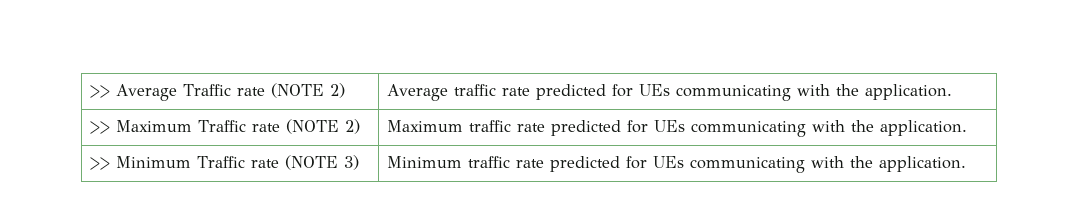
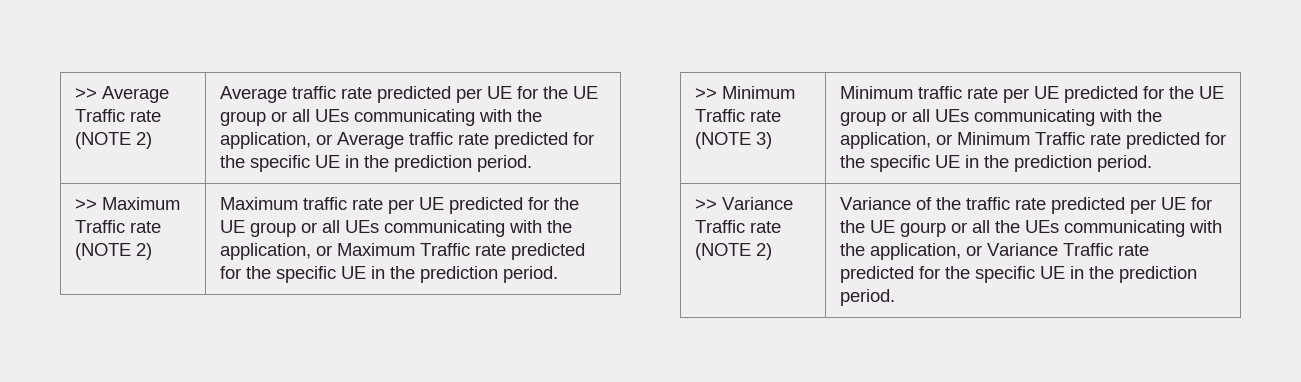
[611,84,952,101] for UEs communicating with the application. -> [455,86,598,103] [219,109,542,126] [219,132,594,149] [219,155,532,172] per UE for the UE group or all UEs communicating with the application, or Average traffic rate predicted for the specific UE in the prediction period.
[550,120,967,137] predicted for UEs communicating with the application. -> [387,197,579,214] [219,220,572,237] [219,243,585,260] [219,266,558,283] per UE predicted for the UE group or all UEs communicating with the application, or Maximum Traffic rate predicted for the specific UE in the prediction period.
[549,156,966,173] predicted for UEs communicating with the application. -> [1002,86,1224,103] [839,109,1162,126] [839,132,1226,149] [839,155,1152,172] [694,197,793,210] [694,220,781,233] [694,243,772,260] [839,197,1212,214] [839,220,1222,237] [839,243,1149,260] [839,266,1197,283] [839,289,895,306] per UE predicted for the UE group or all UEs communicating with the application, or Minimum Traffic rate predicted for the specific UE in the prediction period. // >> Variance Traffic rate (NOTE 2) | Variance of the traffic rate predicted per UE for the UE gourp or all the UEs communicating with the application, or Variance Traffic rate predicted for the specific UE in the prediction period.

